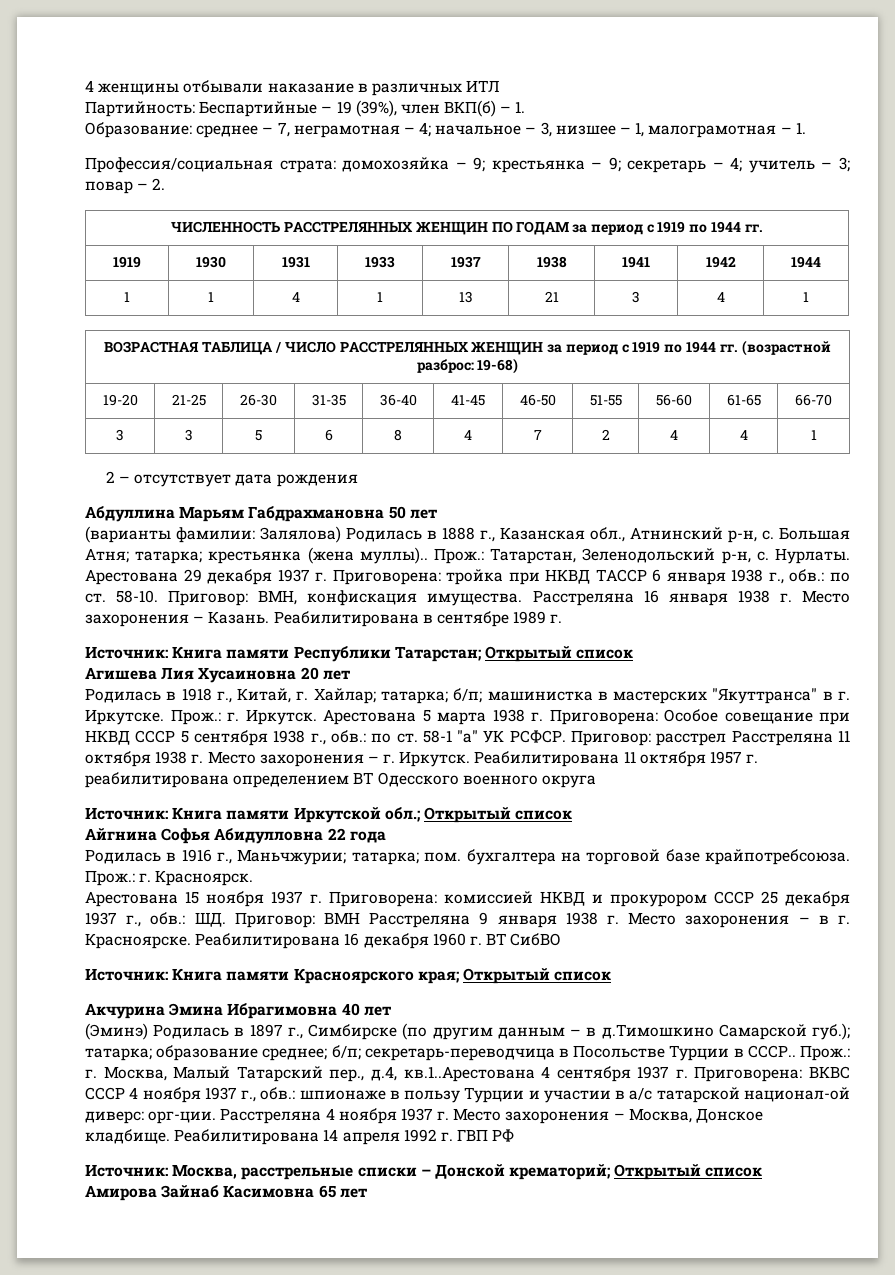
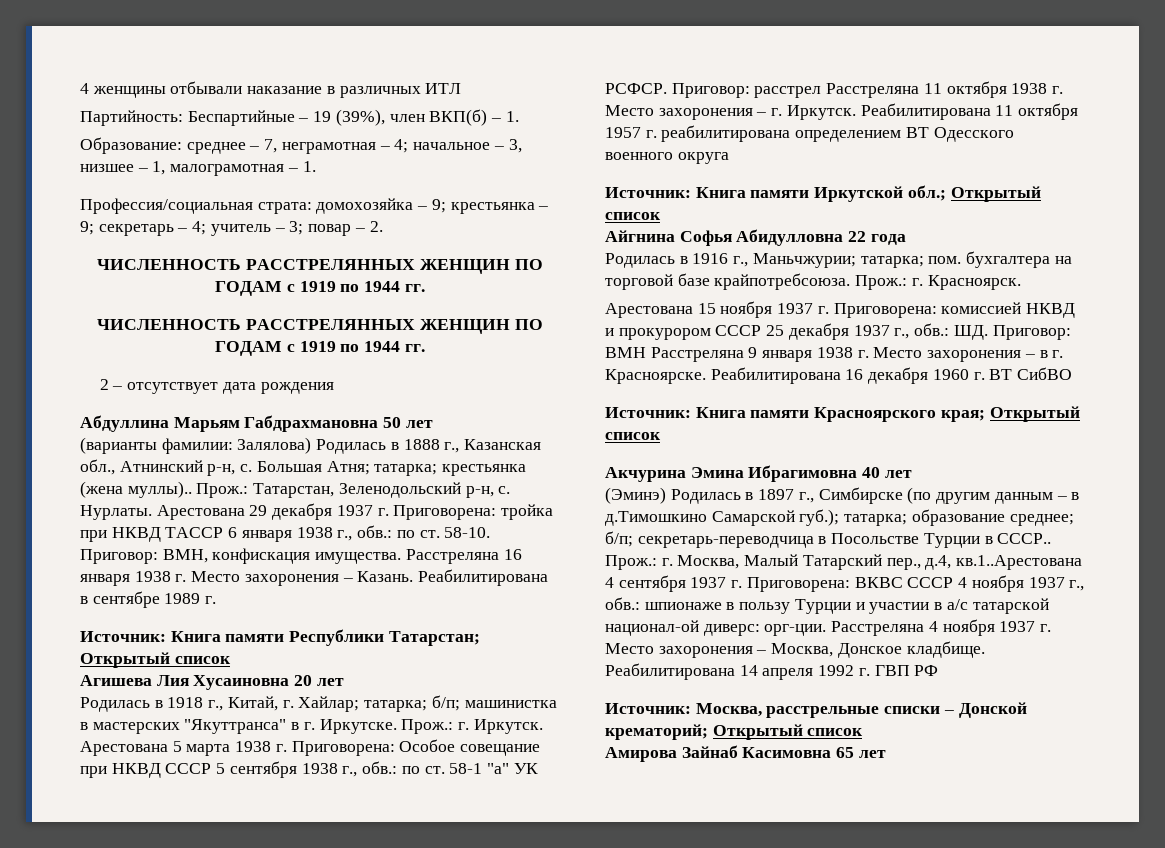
[171,221,763,235] [113,256,141,268] [196,256,226,268] [281,256,310,268] [365,256,395,268] [450,256,481,268] [536,256,567,268] [622,256,650,268] [705,256,736,268] [791,256,821,268] [124,292,130,302] [208,292,214,302] [291,292,300,302] [377,292,383,302] [458,291,473,303] [544,291,559,302] [632,291,640,303] [716,292,725,302] [803,292,809,302] [104,340,831,356] [416,358,519,374] [102,394,138,406] [171,394,206,406] [240,394,277,406] [311,394,346,406] [379,394,417,406] [451,395,485,406] [519,394,556,406] [589,395,622,406] [656,394,692,406] [726,394,761,406] [795,394,832,406] [116,429,124,441] [184,429,193,441] [255,430,262,441] [324,429,333,441] [394,429,402,441] [464,430,472,440] [533,430,542,440] [601,429,610,440] [670,430,678,440] [739,430,748,440] [810,430,817,440] // ЧИСЛЕННОСТЬ РАССТРЕЛЯННЫХ ЖЕНЩИН ПО ГОДАМ за период с 1919 по 1944 гг. // 1919 | 1930 | 1931 | 1933 | 1937 | 1938 | 1941 | 1942 | 1944 // 1 | 1 | 4 | 1 | 13 | 21 | 3 | 4 | 1 // ВОЗРАСТНАЯ ТАБЛИЦА / ЧИСЛО РАССТРЕЛЯННЫХ ЖЕНЩИН за период с 1919 по 1944 гг. (возрастной разброс: 19-68) // 19-20 | 21-25 | 26-30 | 31-35 | 36-40 | 41-45 | 46-50 | 51-55 | 56-60 | 61-65 | 66-70 // 3 | 3 | 5 | 6 | 8 | 4 | 7 | 2 | 4 | 4 | 1 -> [97,259,543,274] [215,281,425,296] [97,319,543,334] [215,341,425,356] // ЧИСЛЕННОСТЬ РАССТРЕЛЯННЫХ ЖЕНЩИН ПО ГОДАМ с 1919 по 1944 гг. // ЧИСЛЕННОСТЬ РАССТРЕЛЯННЫХ ЖЕНЩИН ПО ГОДАМ с 1919 по 1944 гг.

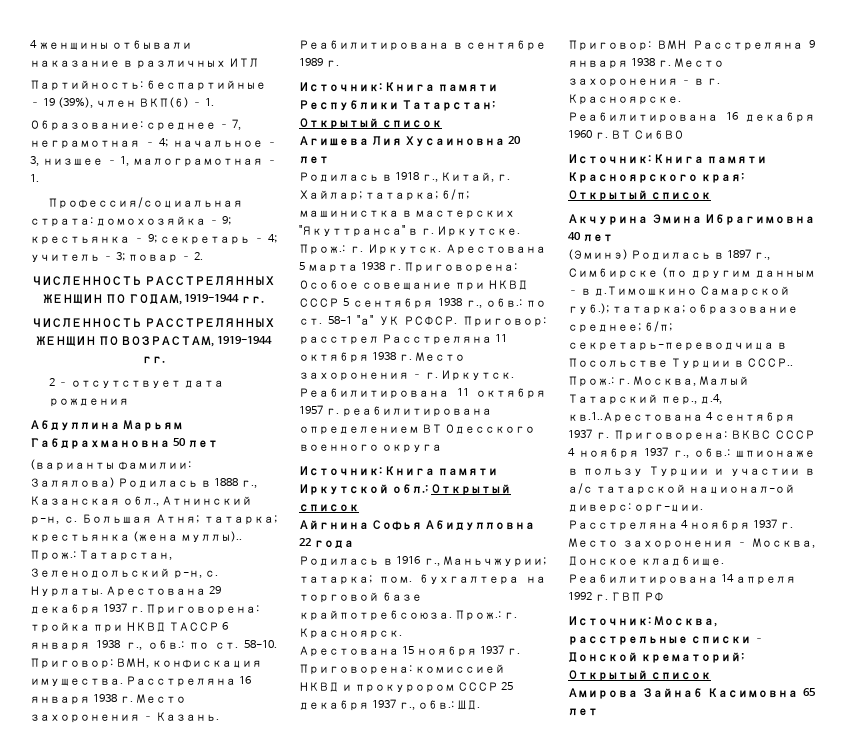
[187,110,295,126] Беспартийные -> [145,80,266,91] беспартийные
[215,281,401,296] ГОДАМ с 1919 по 1944 -> [128,294,240,305] ГОДАМ, 1919-1944
[215,341,401,356] ГОДАМ с 1919 по 1944 -> [121,336,273,347] ВОЗРАСТАМ, 1919-1944

